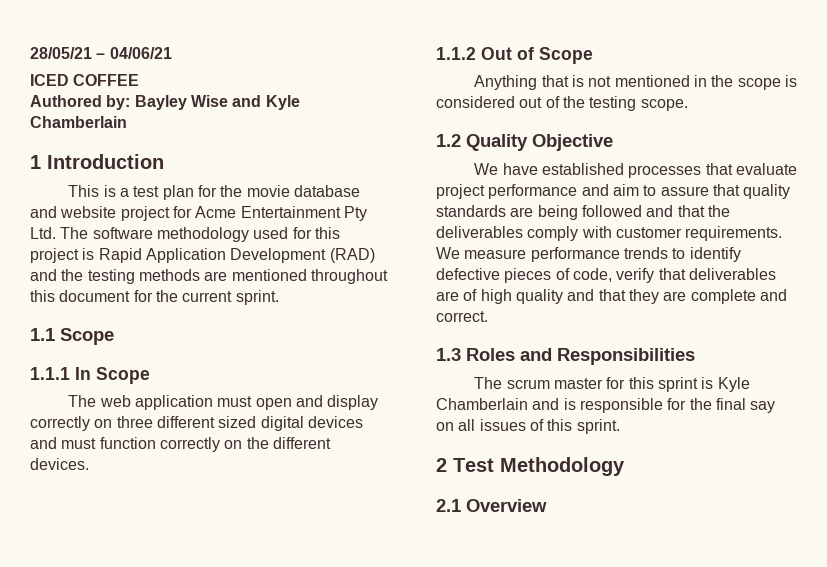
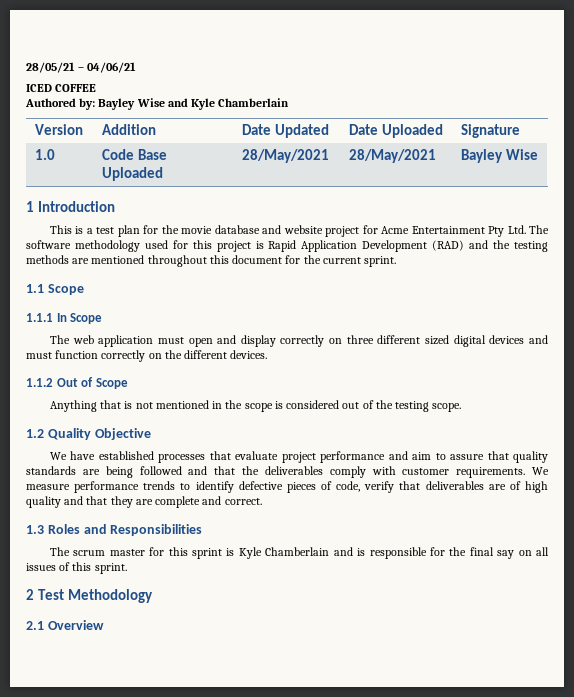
(127, 122) none -> [35,124,84,135] [102,124,157,135] [242,124,330,138] [349,124,444,138] [461,124,521,138] [35,149,56,160] [102,149,168,160] [102,167,164,181] [242,149,330,163] [349,149,437,163] [461,149,539,163] // Version | Addition | Date Updated | Date Uploaded | Signature // 1.0 | Code Base Uploaded | 28/May/2021 | 28/May/2021 | Bayley Wise

